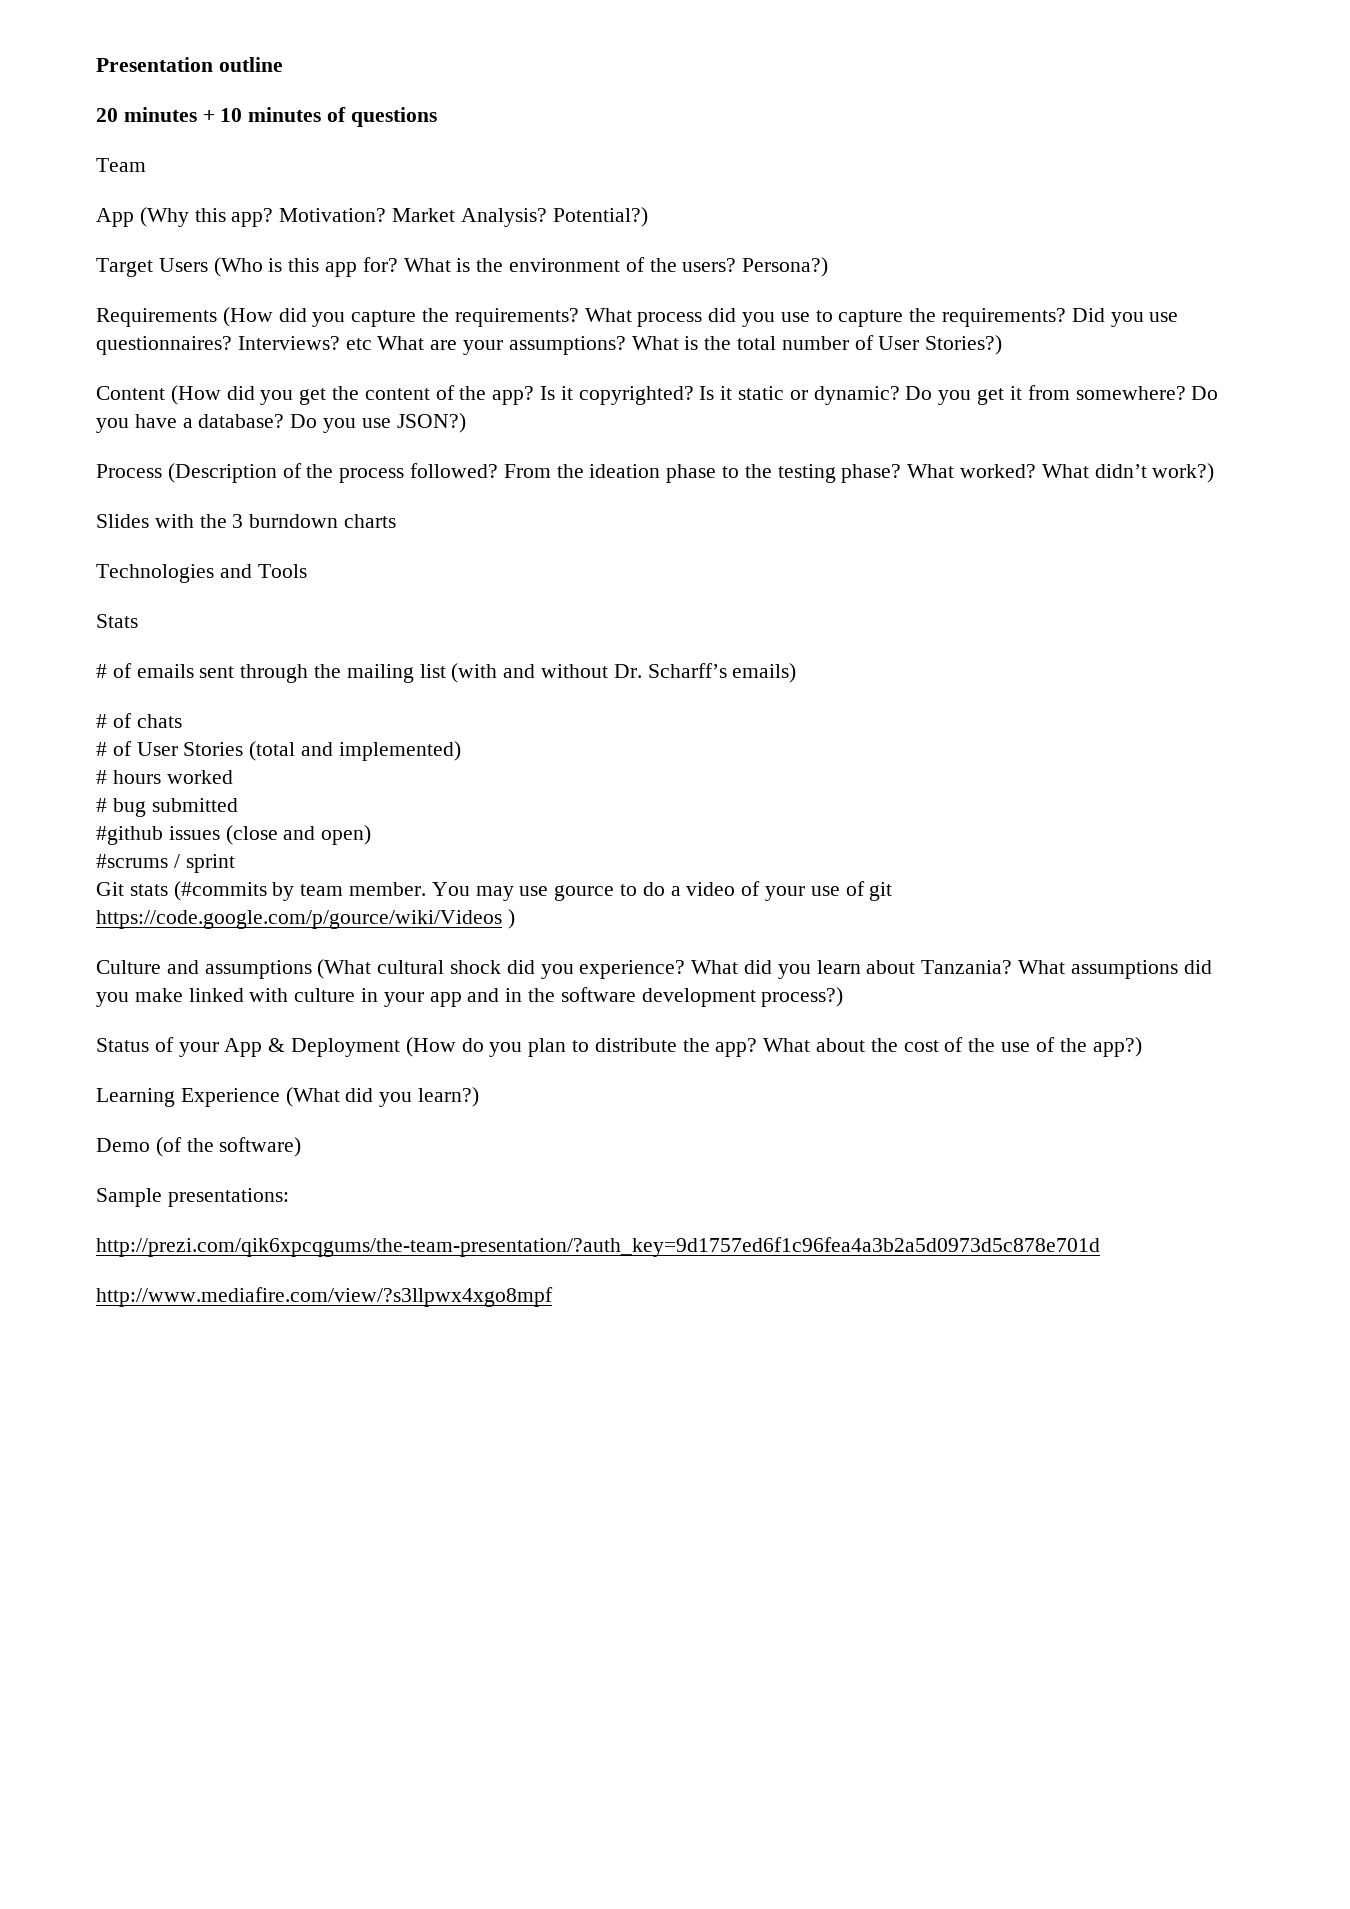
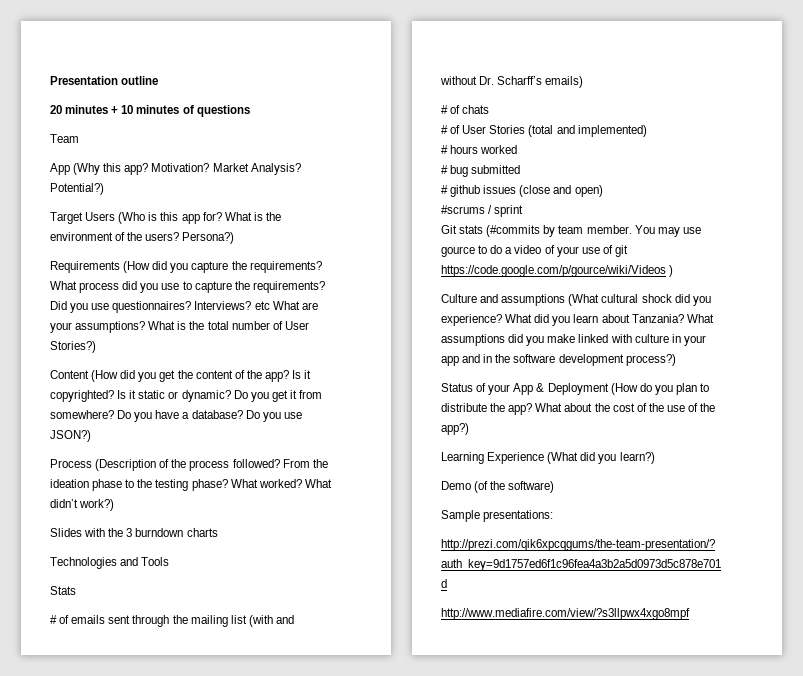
[96,826,163,845] #github -> [441,185,481,197] # github

